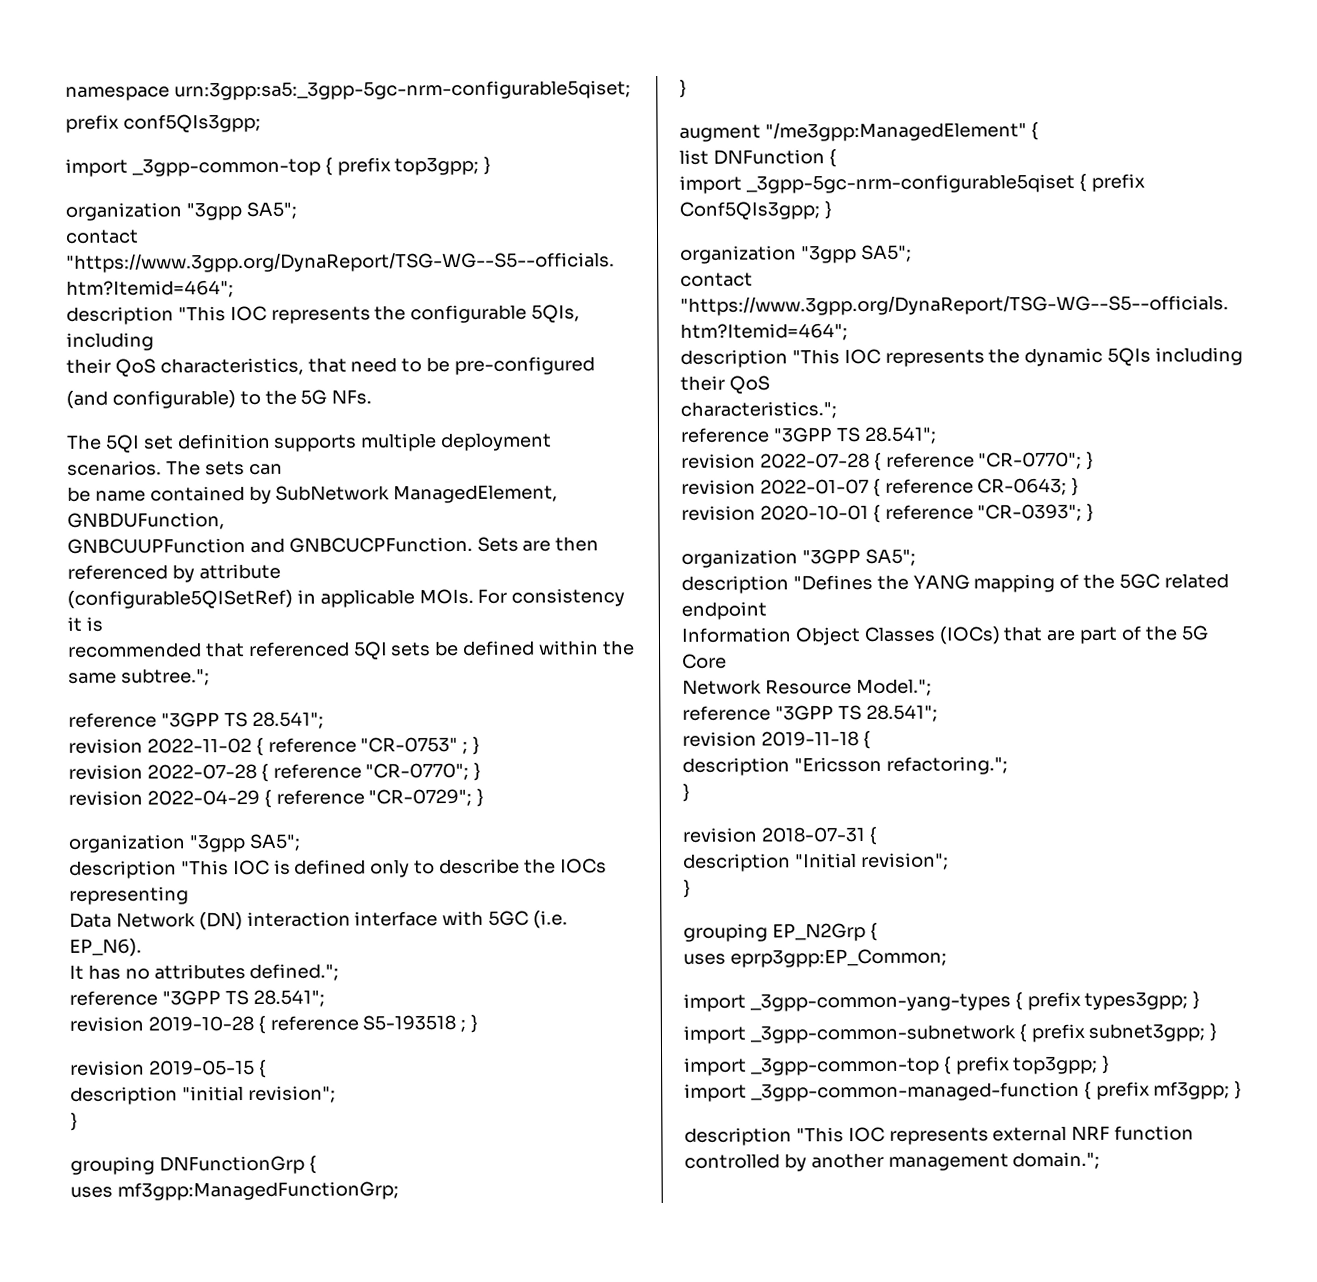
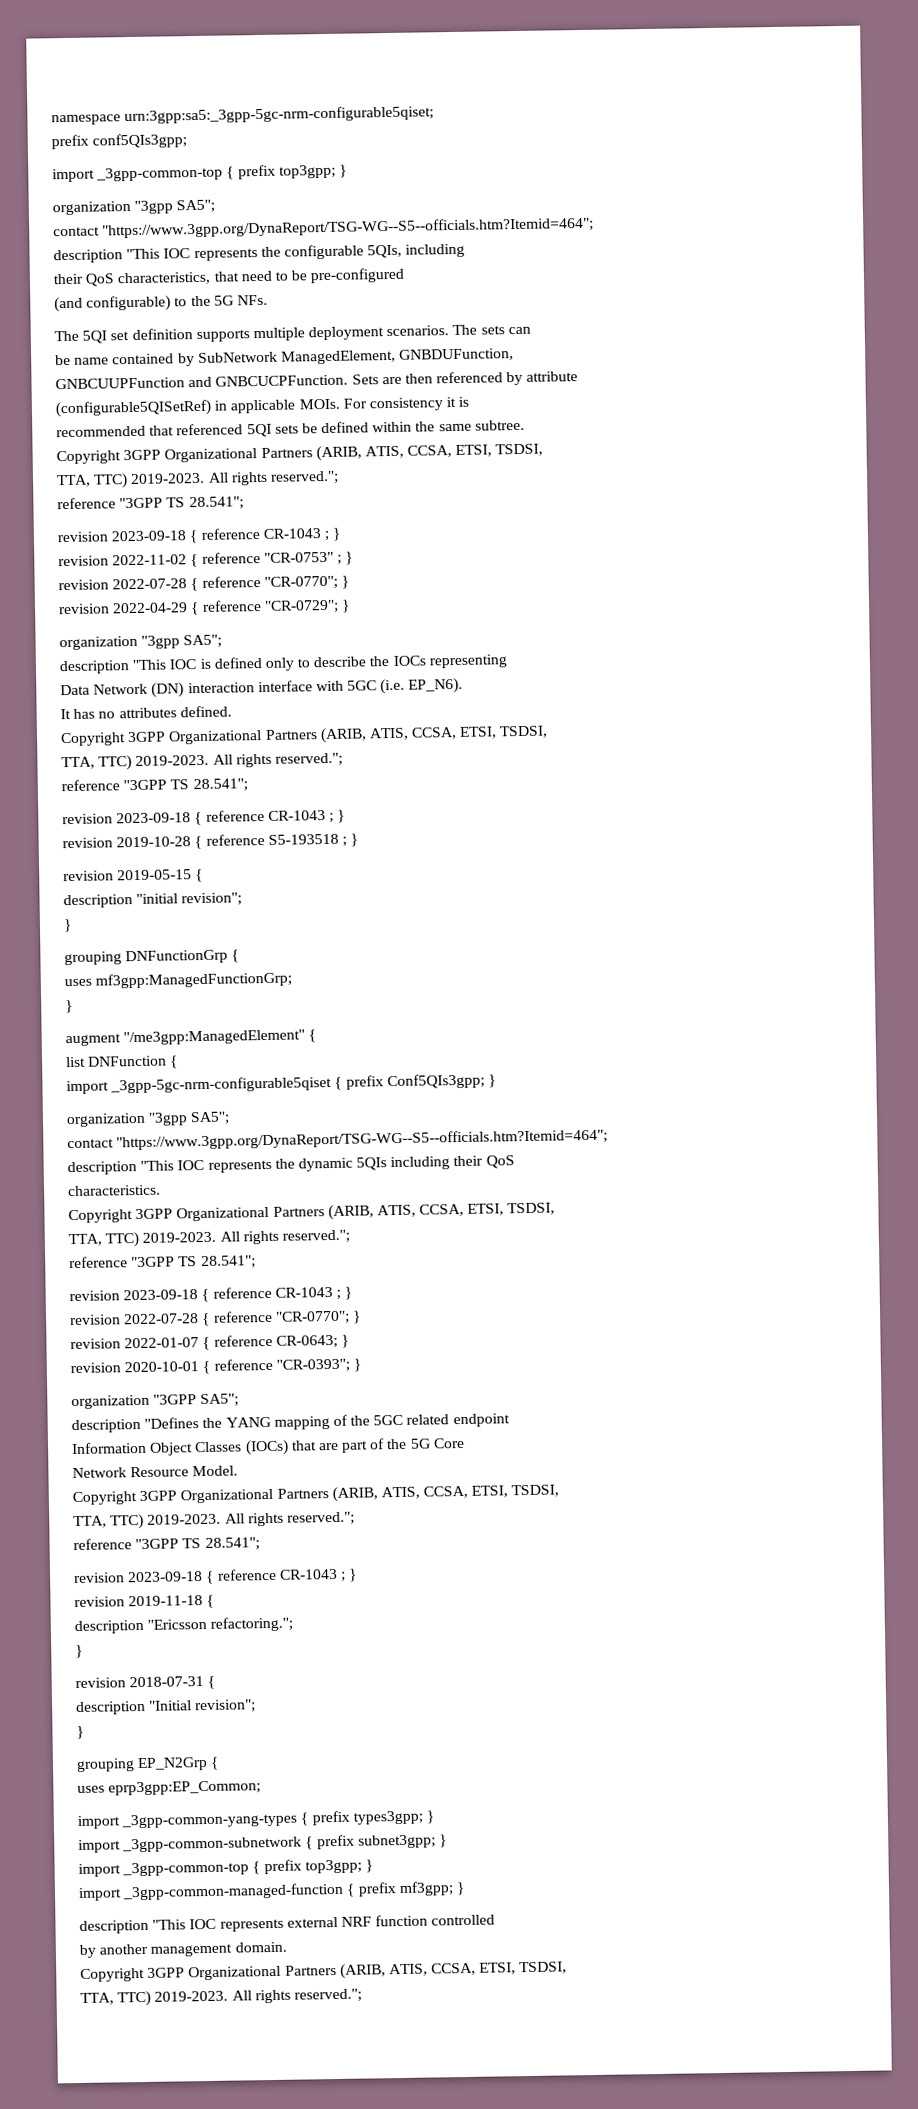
[120,668,210,686] [68,711,324,729] subtree."; // reference "3GPP TS 28.541"; -> [474,419,525,431] [56,443,544,465] [56,470,339,489] [57,496,244,511] [57,527,342,544] subtree. // Copyright 3GPP Organizational Partners (ARIB, ATIS, CCSA, ETSI, TSDSI, // TTA, TTC) 2019-2023. All rights reserved."; // reference "3GPP TS 28.541"; // revision 2023-09-18 { reference CR-1043 ; }
[249,963,340,982] [69,989,325,1007] defined."; // reference "3GPP TS 28.541"; -> [179,705,232,718] [60,725,549,747] [61,752,343,771] [61,778,248,793] [62,809,346,826] defined. // Copyright 3GPP Organizational Partners (ARIB, ATIS, CCSA, ETSI, TSDSI, // TTA, TTC) 2019-2023. All rights reserved."; // reference "3GPP TS 28.541"; // revision 2023-09-18 { reference CR-1043 ; }
[680,401,837,419] [680,426,937,444] characteristics."; // reference "3GPP TS 28.541"; -> [67,1184,161,1197] [68,1202,556,1224] [68,1229,350,1248] [69,1255,256,1270] [69,1286,353,1303] characteristics. // Copyright 3GPP Organizational Partners (ARIB, ATIS, CCSA, ETSI, TSDSI, // TTA, TTC) 2019-2023. All rights reserved."; // reference "3GPP TS 28.541"; // revision 2023-09-18 { reference CR-1043 ; }
[855,678,932,697] [682,704,938,722] Model."; // reference "3GPP TS 28.541"; -> [192,1465,239,1477] [72,1484,560,1506] [73,1511,355,1530] [73,1537,260,1552] [74,1568,358,1584] Model. // Copyright 3GPP Organizational Partners (ARIB, ATIS, CCSA, ETSI, TSDSI, // TTA, TTC) 2019-2023. All rights reserved."; // reference "3GPP TS 28.541"; // revision 2023-09-18 { reference CR-1043 ; }
(780, 1161) none -> (496, 1920) //
[1012,1151,1101,1170] domain."; -> [234,1941,287,1953] [80,1961,568,1982] [80,1988,362,2007] domain. // Copyright 3GPP Organizational Partners (ARIB, ATIS, CCSA, ETSI, TSDSI, // TTA, TTC) 2019-2023. All rights reserved.";

